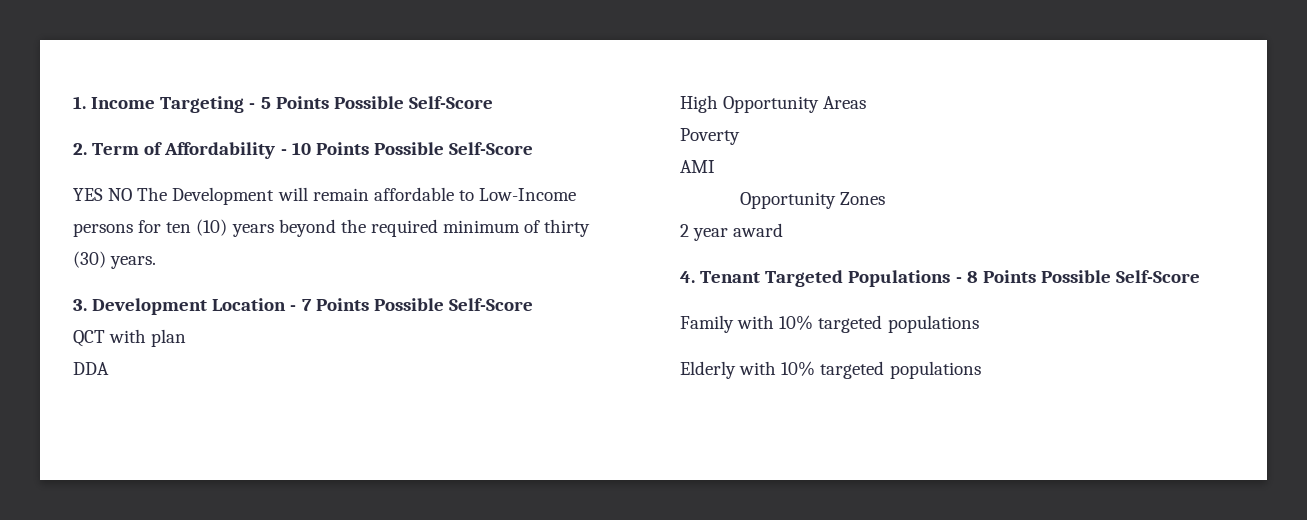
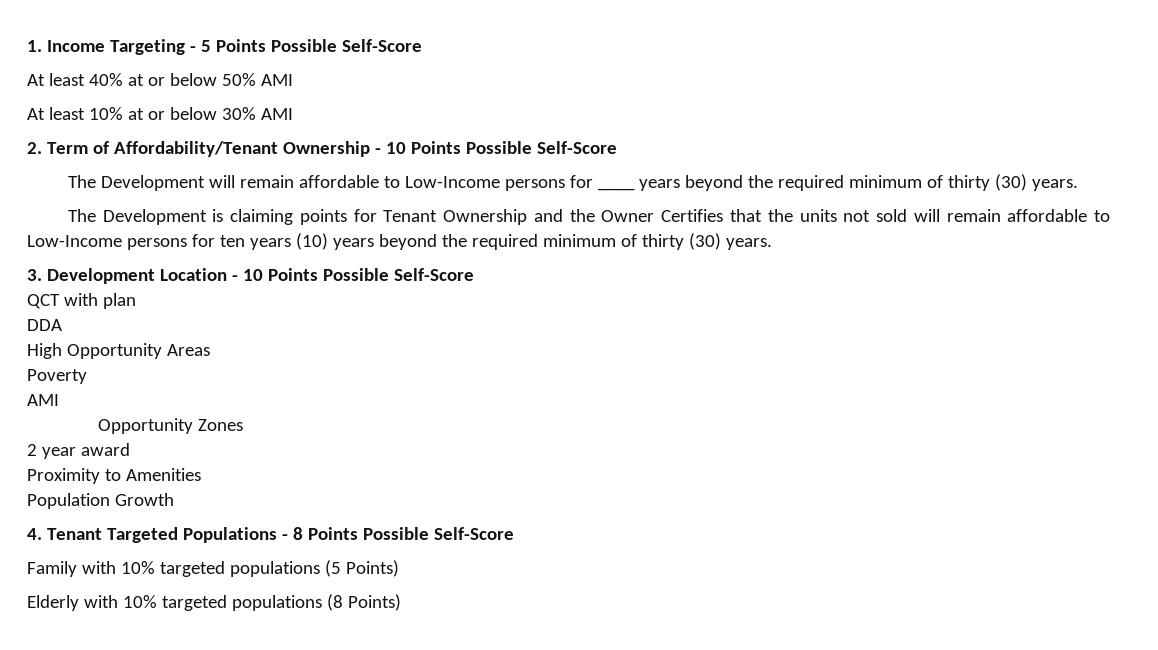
(493, 102) none -> [27,73,293,86] [27,107,293,120] // At least 40% at or below 50% AMI // At least 10% at or below 30% AMI
[164,142,534,159] [73,188,133,201] Affordability - 10 Points Possible Self-Score // YES NO -> [113,141,617,157] Affordability/Tenant Ownership - 10 Points Possible Self-Score //
[166,222,192,233] ten -> [597,174,1078,191] [67,209,1111,225] [27,234,291,250] ____ years beyond the required minimum of thirty (30) years. // The Development is claiming points for Tenant Ownership and the Owner Certifies that the units not sold will remain affordable to Low-Income persons for ten years
[301,299,312,311] 7 -> [242,269,263,281] 10
(784, 230) none -> [27,468,201,484] [27,493,174,509] // Proximity to Amenities // Population Growth
(979, 324) none -> [324,560,399,577] (5 Points)
(981, 370) none -> [326,594,401,611] (8 Points)

